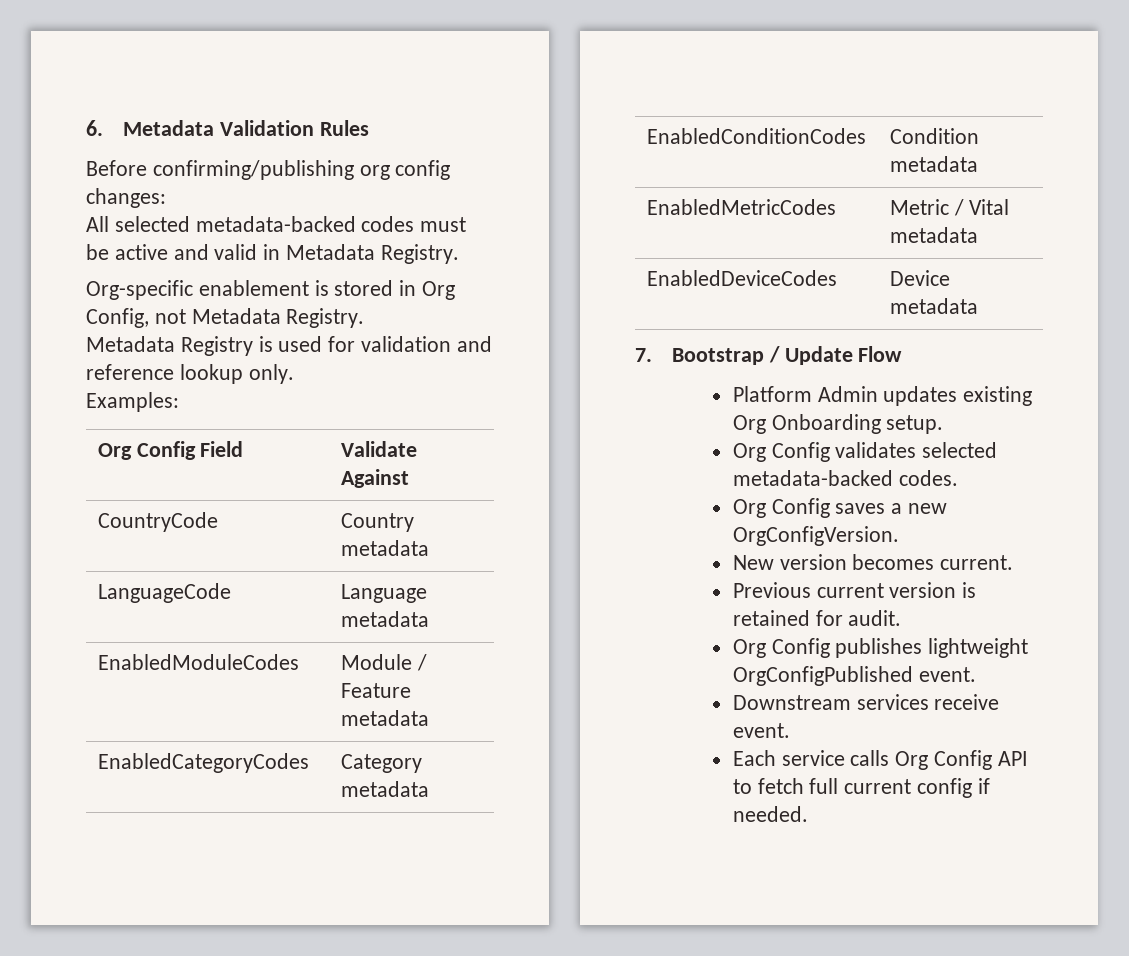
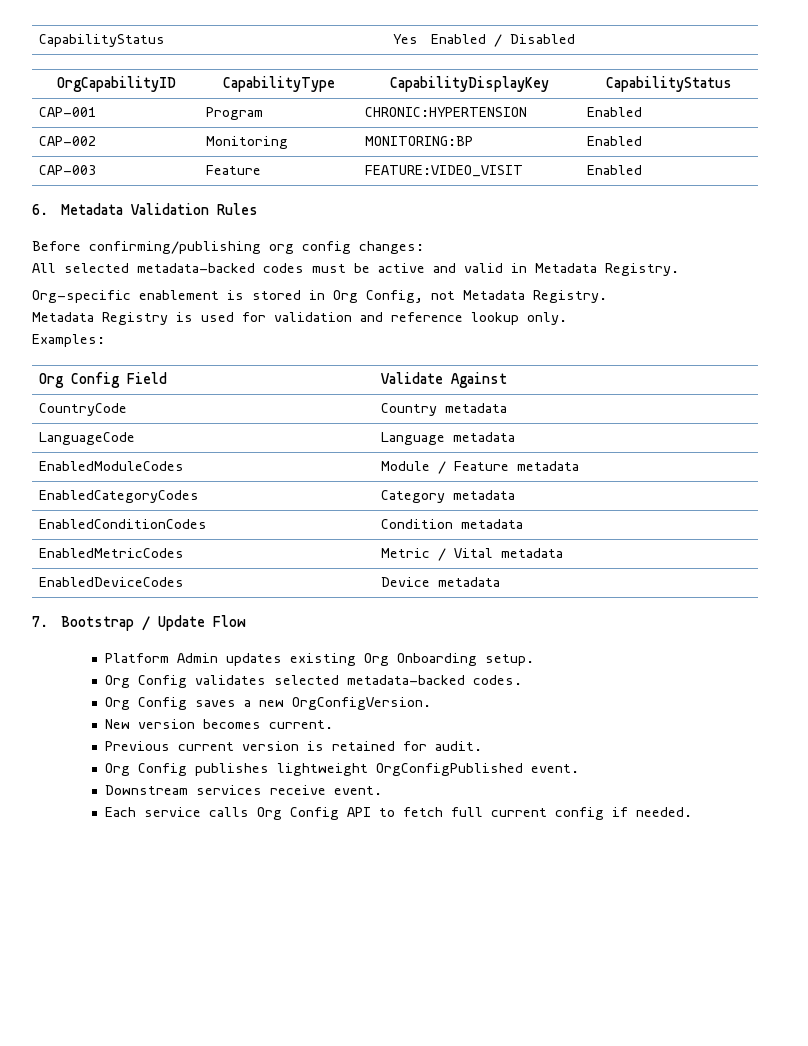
(86, 128) none -> [39,34,166,47] [392,34,418,44] [431,34,576,47] [56,76,176,92] [223,76,335,92] [390,76,549,92] [606,76,732,92] [39,107,97,117] [206,107,264,120] [365,107,528,117] [587,107,643,117] [39,136,97,146] [206,136,289,149] [365,136,474,146] [587,136,643,146] [39,165,97,175] [206,165,262,175] [365,165,524,177] [587,165,643,175] CapabilityStatus | Yes | Enabled / Disabled // OrgCapabilityID | CapabilityType | CapabilityDisplayKey | CapabilityStatus // CAP-001 | Program | CHRONIC:HYPERTENSION | Enabled // CAP-002 | Monitoring | MONITORING:BP | Enabled // CAP-003 | Feature | FEATURE:VIDEO_VISIT | Enabled //

